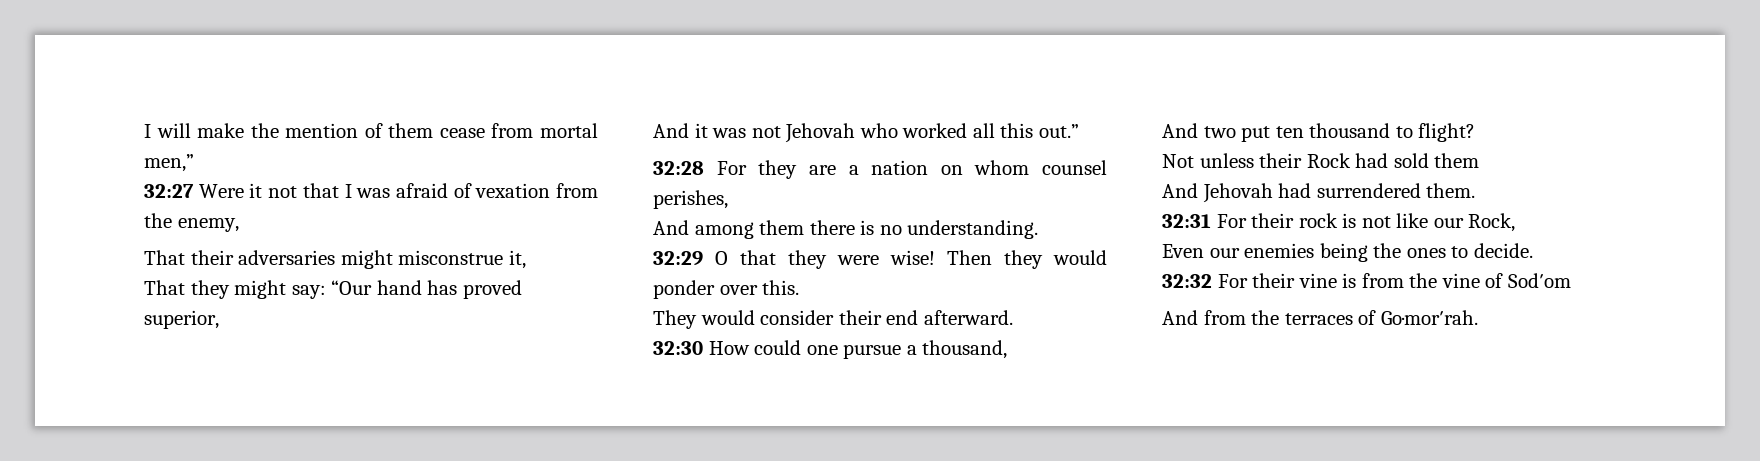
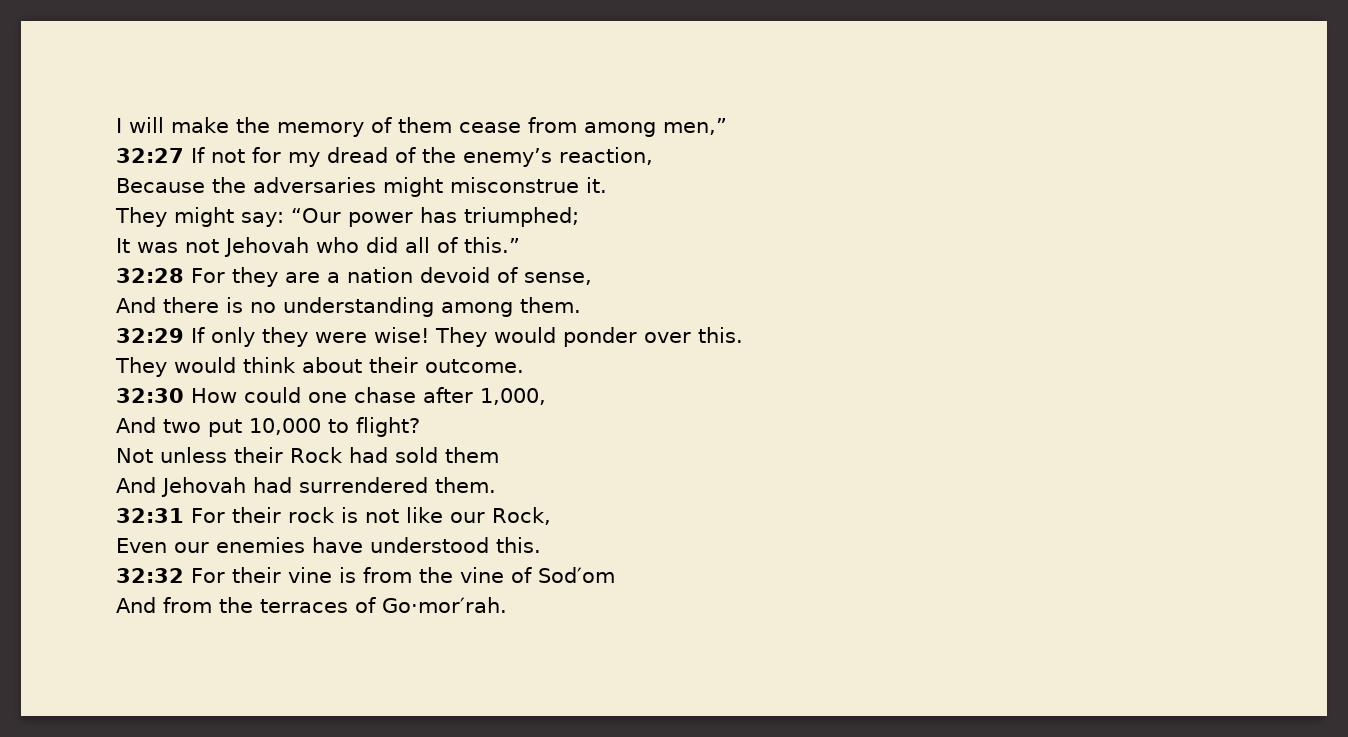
[285,123,359,138] mention -> [276,122,364,137] memory
[540,123,598,138] mortal -> [583,122,656,137] among
[198,183,598,198] [144,213,239,232] [144,250,526,269] [144,280,522,299] [144,310,219,329] [653,123,1079,143] Were it not that I was afraid of vexation from the enemy, // That their adversaries might misconstrue it, // That they might say: “Our hand has proved superior, // And it was not Jehovah who worked all this out.” -> [191,147,653,167] [116,177,607,197] [115,207,579,227] [116,237,520,257] If not for my dread of the enemy’s reaction, // Because the adversaries might misconstrue it. // They might say: “Our power has triumphed; // It was not Jehovah who did all of this.”
[940,160,1107,175] [653,190,728,209] [653,220,805,239] on whom counsel perishes, // And among them -> [419,267,592,285] [116,297,156,313] devoid of sense, // And
[907,220,1039,239] understanding. -> [283,297,581,317] understanding among them.
[715,250,776,265] O that -> [191,327,255,347] If only
[947,250,1043,269] Then they -> [435,327,487,347] They
[760,310,1013,325] consider their end afterward. -> [243,357,524,373] think about their outcome.
[843,340,1008,359] pursue a thousand, -> [354,387,546,405] chase after 1,000,
[1275,123,1391,138] ten thousand -> [249,418,321,435] 10,000
[1319,243,1533,262] being the ones to decide. -> [312,537,541,553] have understood this.

